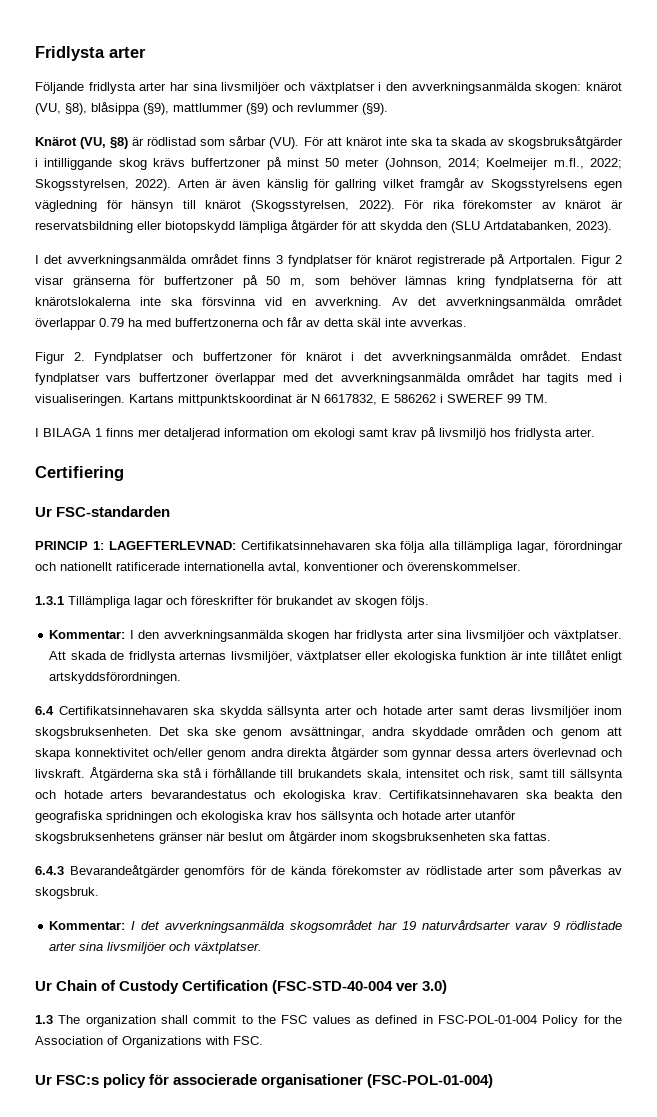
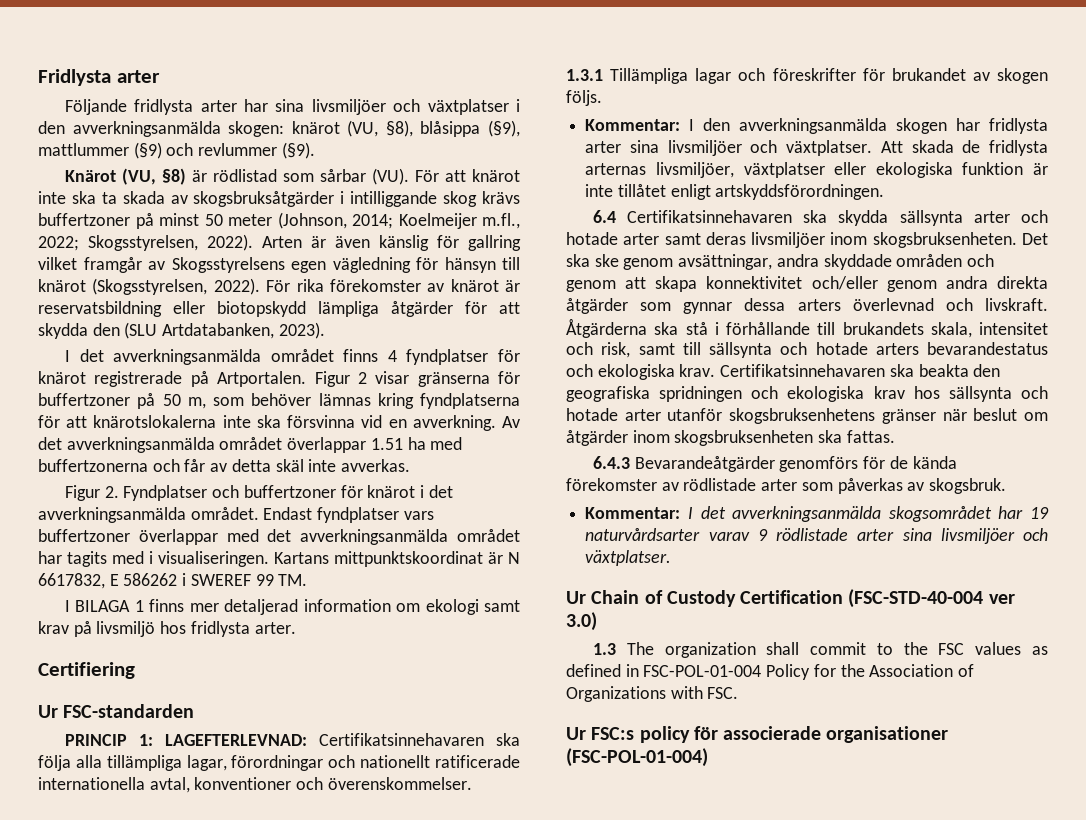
[275,255,283,264] 3 -> [387,350,397,362] 4
[99,318,124,327] 0.79 -> [370,438,403,450] 1.51

